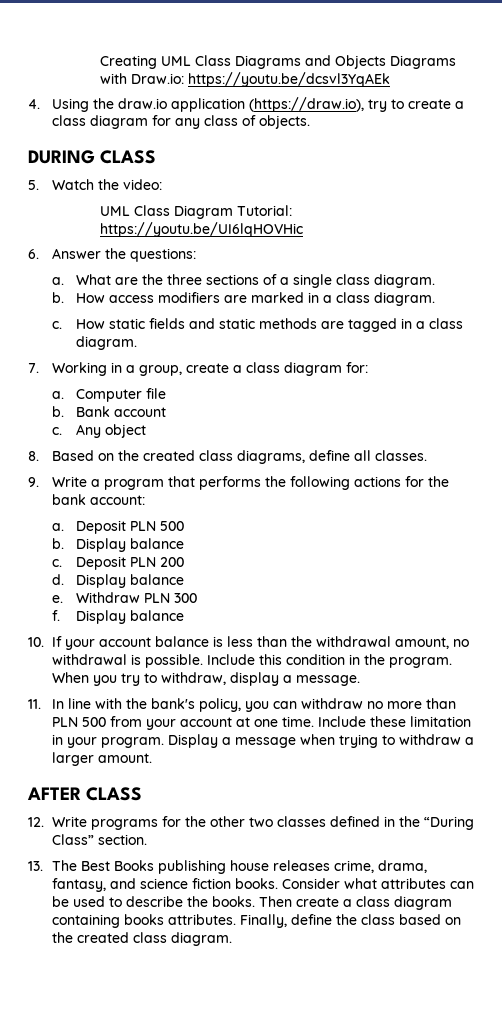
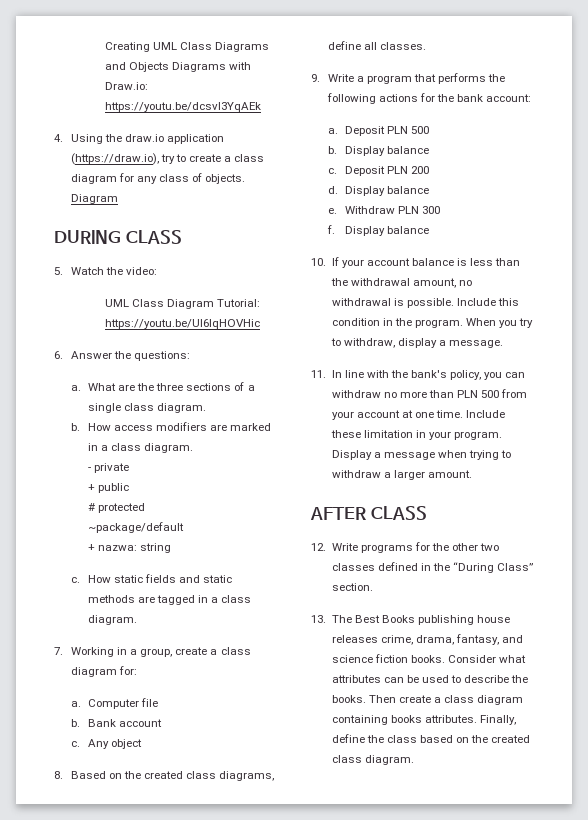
(310, 122) none -> [70,194,118,204] Diagram
(435, 299) none -> [87,463,130,473] [87,483,130,493] [87,503,146,513] [87,522,184,533] [87,543,172,553] // - private // + public // # protected // ~package/default // + nazwa: string

